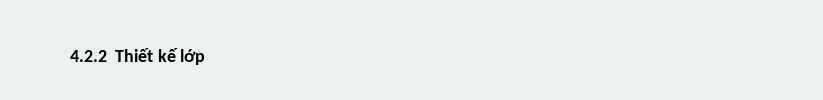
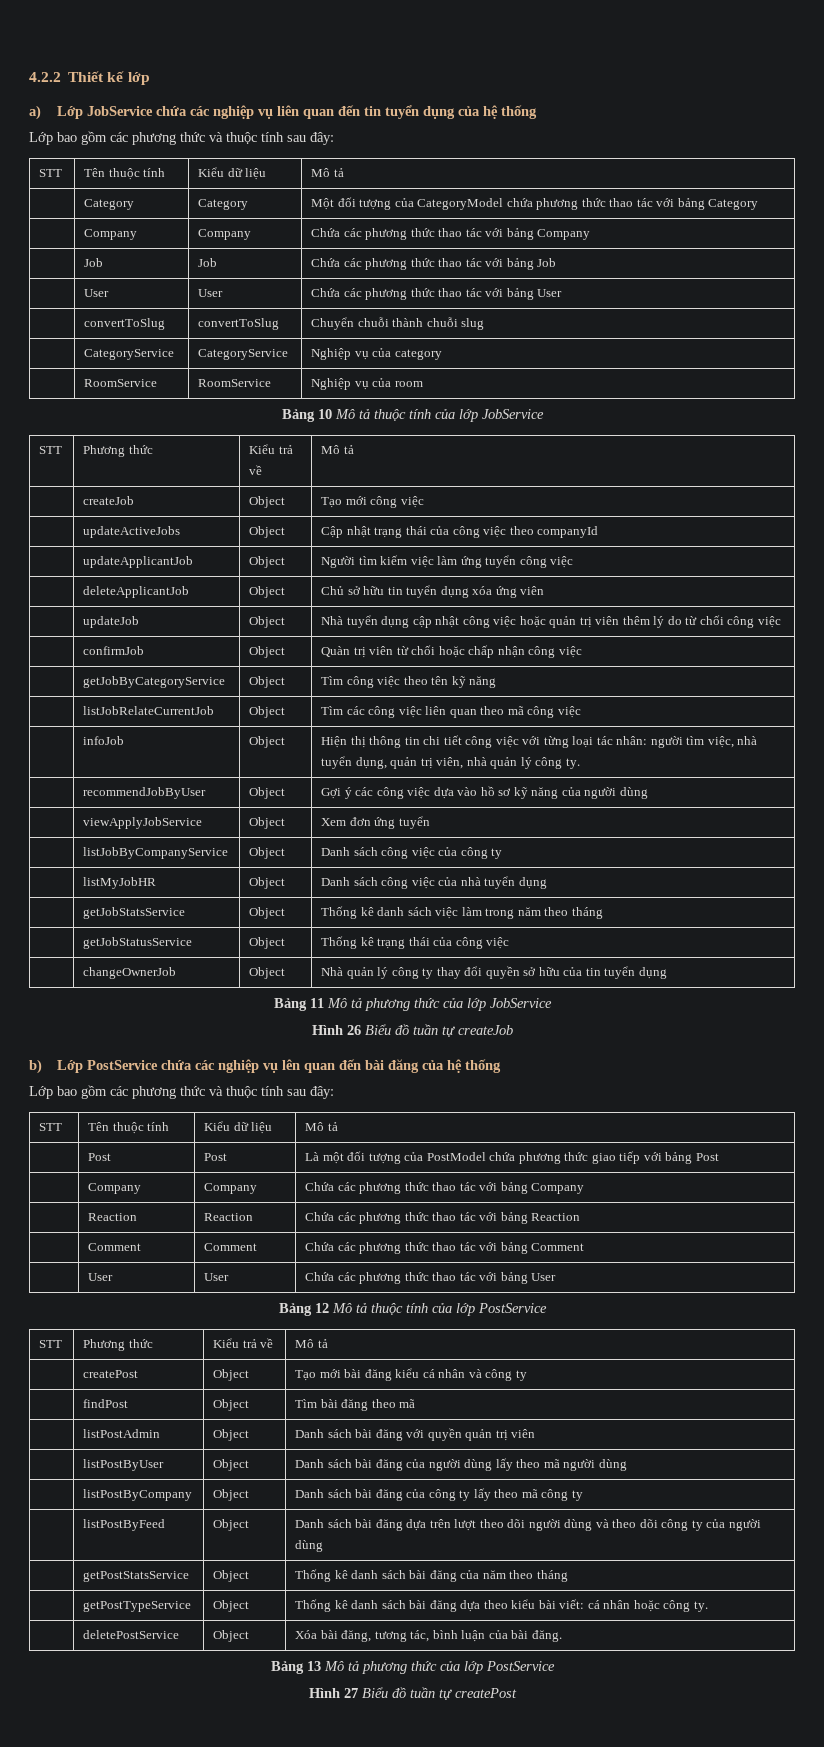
(206, 57) none -> [29,105,538,120] [29,131,334,145] [39,169,63,177] [84,168,166,180] [198,167,267,180] [311,168,344,177] [84,199,135,210] [198,199,249,210] [311,197,759,210] [84,229,138,240] [198,229,252,240] [311,228,591,240] [84,258,104,267] [198,258,218,267] [311,258,557,270] [84,289,110,297] [198,289,224,297] [311,288,563,300] [84,318,166,330] [198,318,280,330] [311,317,485,330] [84,349,175,360] [198,349,289,360] [311,348,442,360] [84,379,158,387] [198,379,272,387] [311,378,423,390] [281,409,544,422] [39,446,63,454] [83,445,153,457] [249,444,293,454] [249,465,263,475] [321,445,354,454] [83,496,135,505] [249,496,286,508] [321,496,424,508] [83,526,181,538] [249,526,286,538] [321,526,599,538] [83,556,194,568] [249,556,286,568] [321,555,574,568] [83,586,190,598] [249,586,286,598] [321,585,545,598] [83,616,140,628] [249,616,286,628] [321,615,781,628] [83,646,145,655] [249,646,286,658] [321,645,582,658] [83,676,226,688] [249,676,286,688] [321,676,497,688] [83,706,215,715] [249,706,286,718] [321,706,581,718] [83,736,125,745] [249,736,286,748] [321,735,758,748] [321,756,580,769] [83,787,207,799] [249,787,286,799] [321,786,648,799] [83,817,203,829] [249,817,286,829] [321,816,430,829] [83,847,229,859] [249,847,286,859] [321,847,503,859] [83,877,157,889] [249,877,286,889] [321,876,547,889] [83,907,186,919] [249,907,286,919] [321,906,603,919] [83,937,193,949] [249,937,286,949] [321,936,510,949] [83,967,177,979] [249,967,286,979] [321,966,667,979] [273,998,552,1011] [311,1024,513,1037] [29,1059,502,1074] [29,1085,334,1099] [39,1123,63,1131] [88,1122,170,1134] [204,1121,273,1134] [305,1122,338,1131] [88,1153,112,1161] [204,1153,228,1161] [305,1151,719,1164] [88,1183,142,1194] [204,1183,258,1194] [305,1182,585,1194] [88,1213,138,1221] [204,1213,254,1221] [305,1212,581,1224] [88,1243,142,1251] [204,1243,258,1251] [305,1242,585,1254] [88,1273,114,1281] [204,1273,230,1281] [305,1272,557,1284] [278,1303,547,1316] [39,1340,63,1348] [83,1339,153,1351] [213,1338,274,1348] [295,1339,328,1348] [83,1370,139,1378] [213,1369,250,1381] [295,1368,527,1381] [83,1399,129,1408] [213,1399,250,1411] [295,1399,416,1411] [83,1429,161,1438] [213,1429,250,1441] [295,1428,536,1441] [83,1459,165,1471] [213,1459,250,1471] [295,1458,627,1471] [83,1489,193,1501] [213,1489,250,1501] [295,1488,583,1501] [83,1519,166,1531] [213,1519,250,1531] [295,1519,761,1531] [295,1540,324,1552] [83,1571,190,1582] [213,1570,250,1582] [295,1569,568,1582] [83,1601,192,1612] [213,1600,250,1612] [295,1599,708,1612] [83,1630,180,1639] [213,1630,250,1642] [295,1630,562,1642] [270,1661,555,1674] [308,1687,517,1700] // a) Lớp JobService chứa các nghiệp vụ liên quan đến tin tuyển dụng của hệ thống // Lớp bao gồm các phương thức và thuộc tính sau đây: // STT | Tên thuộc tính | Kiểu dữ liệu | Mô tả // | Category | Category | Một đối tượng của CategoryModel chứa phương thức thao tác với bảng Category // | Company | Company | Chứa các phương thức thao tác với bảng Company // | Job | Job | Chứa các phương thức thao tác với bảng Job // | User | User | Chứa các phương thức thao tác với bảng User // | convertToSlug | convertToSlug | Chuyển chuỗi thành chuỗi slug // | CategoryService | CategoryService | Nghiệp vụ của category // | RoomService | RoomService | Nghiệp vụ của room // Bảng 10 Mô tả thuộc tính của lớp JobService // STT | Phương thức | Kiểu trả về | Mô tả // | createJob | Object | Tạo mới công việc // | updateActiveJobs | Object | Cập nhật trạng thái của công việc theo companyId // | updateApplicantJob | Object | Người tìm kiếm việc làm ứng tuyển công việc // | deleteApplicantJob | Object | Chủ sở hữu tin tuyển dụng xóa ứng viên // | updateJob | Object | Nhà tuyển dụng cập nhật công việc hoặc quản trị viên thêm lý do từ chối công việc // | confirmJob | Object | Quàn trị viên từ chối hoặc chấp nhận công việc // | getJobByCategoryService | Object | Tìm công việc theo tên kỹ năng // | listJobRelateCurrentJob | Object | Tìm các công việc liên quan theo mã công việc // | infoJob | Object | Hiện thị thông tin chi tiết công việc với từng loại tác nhân: người tìm việc, nhà tuyển dụng, quản trị viên, nhà quản lý công ty. // | recommendJobByUser | Object | Gợi ý các công việc dựa vào hồ sơ kỹ năng của người dùng // | viewApplyJobService | Object | Xem đơn ứng tuyển // | listJobByCompanyService | Object | Danh sách công việc của công ty // | listMyJobHR | Object | Danh sách công việc của nhà tuyển dụng // | getJobStatsService | Object | Thống kê danh sách việc làm trong năm theo tháng // | getJobStatusService | Object | Thống kê trạng thái của công việc // | changeOwnerJob | Object | Nhà quản lý công ty thay đổi quyền sở hữu của tin tuyển dụng // Bảng 11 Mô tả phương thức của lớp JobService // Hình 26 Biểu đồ tuần tự createJob // b) Lớp PostService chứa các nghiệp vụ lên quan đến bài đăng của hệ thống // Lớp bao gồm các phương thức và thuộc tính sau đây: // STT | Tên thuộc tính | Kiểu dữ liệu | Mô tả // | Post | Post | Là một đối tượng của PostModel chứa phương thức giao tiếp với bảng Post // | Company | Company | Chứa các phương thức thao tác với bảng Company // | Reaction | Reaction | Chứa các phương thức thao tác với bảng Reaction // | Comment | Comment | Chứa các phương thức thao tác với bảng Comment // | User | User | Chứa các phương thức thao tác với bảng User // Bảng 12 Mô tả thuộc tính của lớp PostService // STT | Phương thức | Kiểu trả về | Mô tả // | createPost | Object | Tạo mới bài đăng kiểu cá nhân và công ty // | findPost | Object | Tìm bài đăng theo mã // | listPostAdmin | Object | Danh sách bài đăng với quyền quản trị viên // | listPostByUser | Object | Danh sách bài đăng của người dùng lấy theo mã người dùng // | listPostByCompany | Object | Danh sách bài đăng của công ty lấy theo mã công ty // | listPostByFeed | Object | Danh sách bài đăng dựa trên lượt theo dõi người dùng và theo dõi công ty của người dùng // | getPostStatsService | Object | Thống kê danh sách bài đăng của năm theo tháng // | getPostTypeService | Object | Thống kê danh sách bài đăng dựa theo kiểu bài viết: cá nhân hoặc công ty. // | deletePostService | Object | Xóa bài đăng, tương tác, bình luận của bài đăng. // Bảng 13 Mô tả phương thức của lớp PostService // Hình 27 Biểu đồ tuần tự createPost

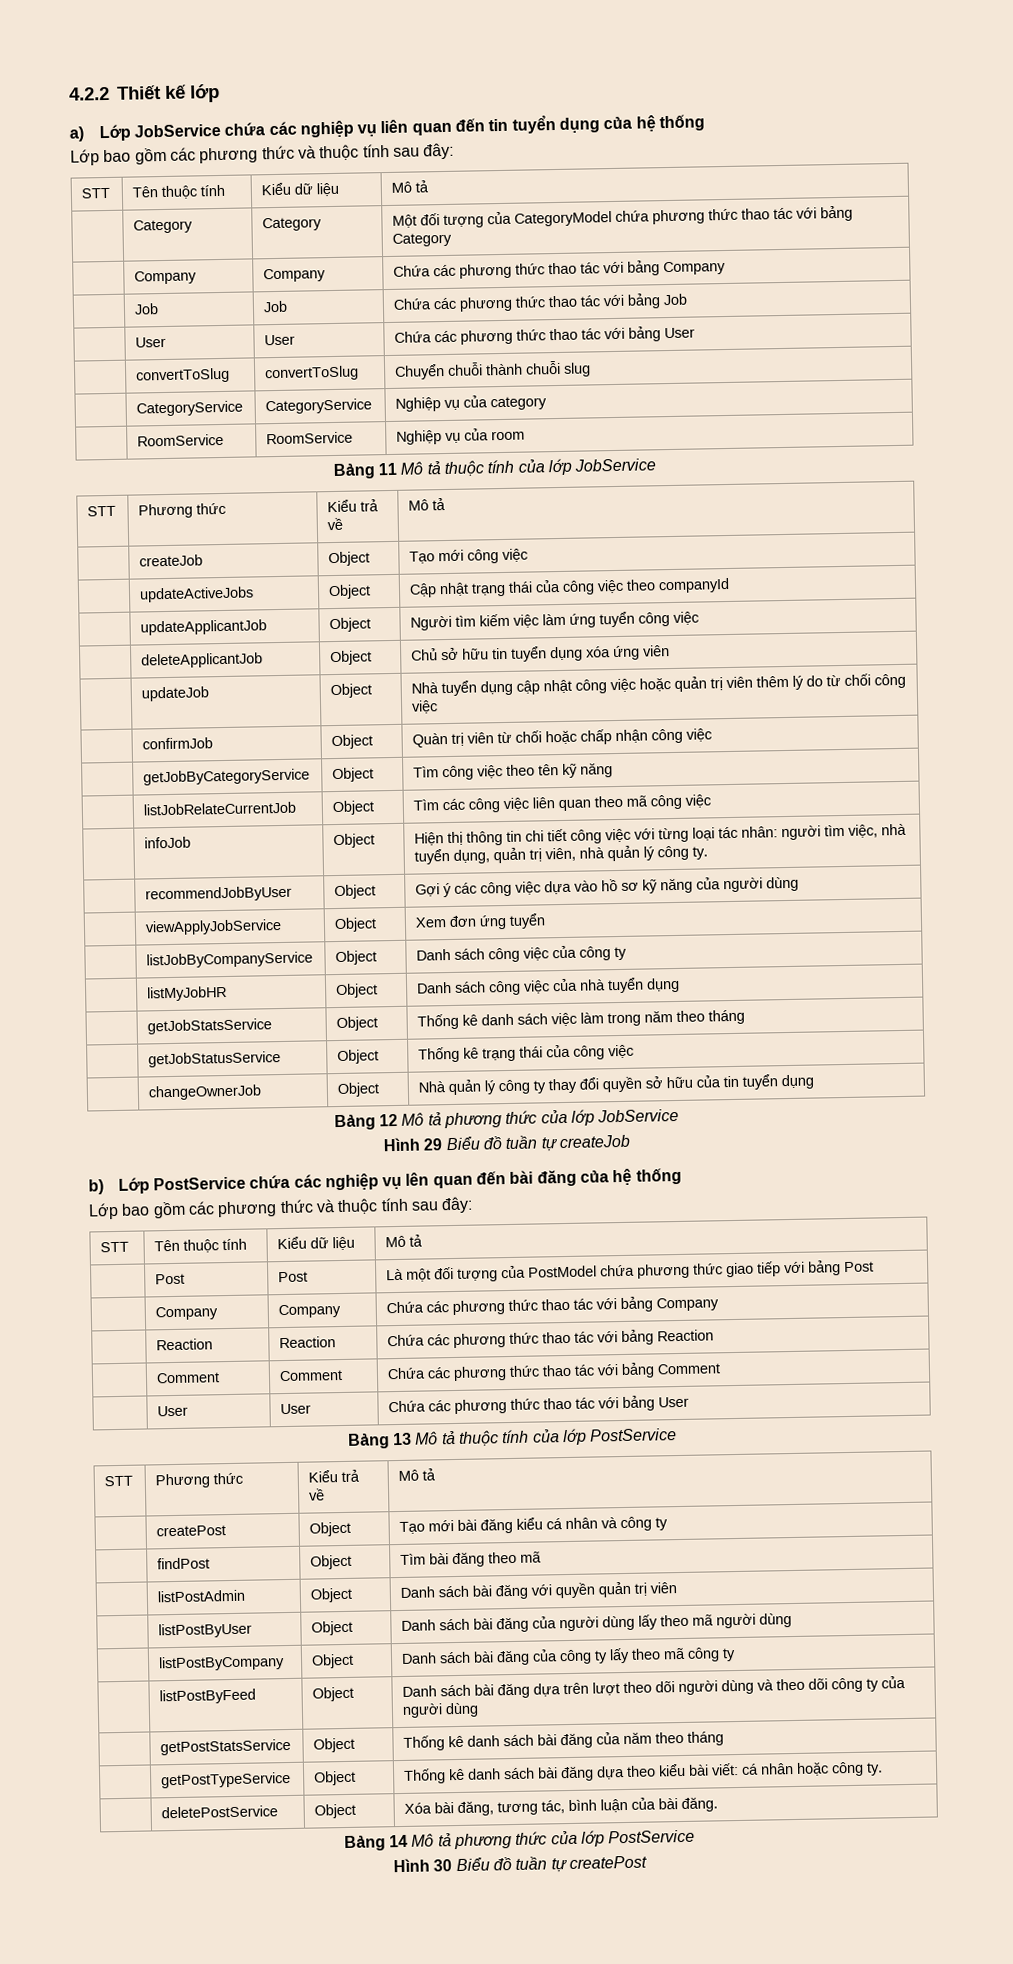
[317,409,332,419] 10 -> [378,462,398,476] 11
[309,998,324,1008] 11 -> [379,1113,399,1127] 12
[346,1025,361,1035] 26 -> [423,1138,443,1151] 29
[314,1303,329,1313] 12 -> [393,1432,413,1446] 13
[306,1661,321,1671] 13 -> [389,1834,409,1848] 14
[343,1688,358,1698] 27 -> [433,1859,453,1872] 30

